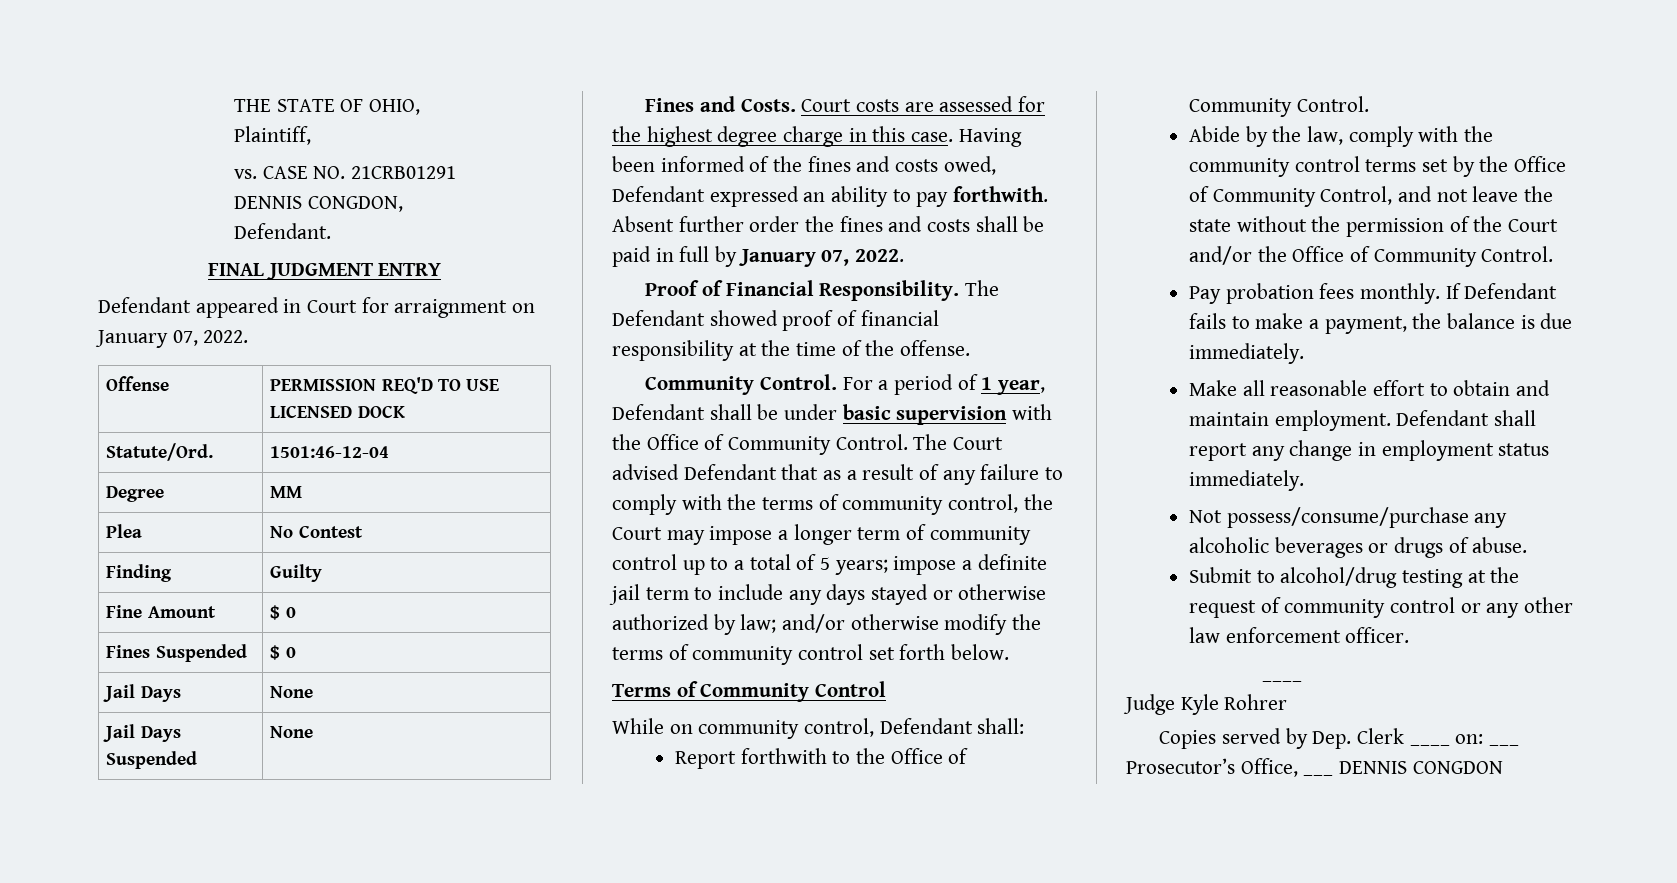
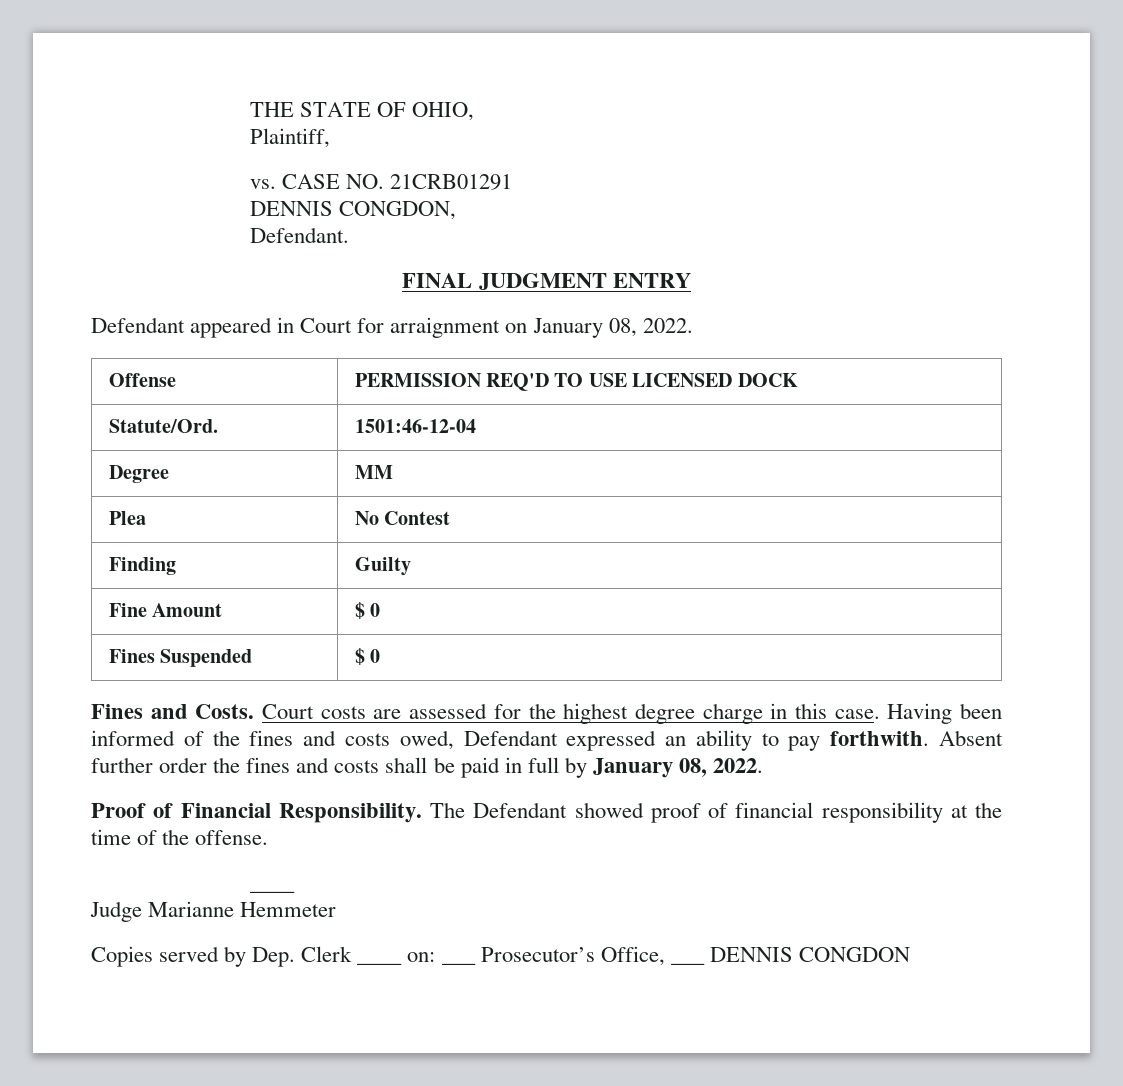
[172,330,198,346] 07, -> [608,318,637,337] 08,
[103,684,181,702] [270,686,314,698] [103,724,181,742] [106,751,198,769] [270,726,314,738] // Jail Days | None // Jail Days Suspended | None -> (381, 656) none
[821,250,850,266] 07, -> [678,758,707,777] 08,
[645,374,1045,395] [612,404,1053,425] [612,434,1004,455] [612,464,1064,485] [612,494,1053,515] [612,524,1031,545] [612,554,1047,575] [609,584,1047,605] [612,614,1042,635] [612,644,1010,665] [612,681,887,702] [612,718,1025,739] [675,748,969,769] [1189,96,1369,117] [1189,126,1494,147] [1189,156,1567,177] [1189,186,1554,207] [1189,216,1559,237] [1189,246,1554,267] [1189,283,1558,304] [1189,313,1573,334] [1189,343,1305,364] [1189,380,1551,396] [1189,410,1537,431] [1189,440,1550,461] [1189,470,1305,491] [1189,507,1508,528] [1189,537,1528,558] [1189,567,1520,588] [1189,597,1574,618] [1189,627,1410,643] // Community Control. For a period of 1 year, Defendant shall be under basic supervision with the Office of Community Control. The Court advised Defendant that as a result of any failure to comply with the terms of community control, the Court may impose a longer term of community control up to a total of 5 years; impose a definite jail term to include any days stayed or otherwise authorized by law; and/or otherwise modify the terms of community control set forth below. // Terms of Community Control // While on community control, Defendant shall: // Report forthwith to the Office of Community Control. // Abide by the law, comply with the community control terms set by the Office of Community Control, and not leave the state without the permission of the Court and/or the Office of Community Control. // Pay probation fees monthly. If Defendant fails to make a payment, the balance is due immediately. // Make all reasonable effort to obtain and maintain employment. Defendant shall report any change in employment status immediately. // Not possess/consume/purchase any alcoholic beverages or drugs of abuse. // Submit to alcohol/drug testing at the request of community control or any other law enforcement officer. -> (269, 837) none
[1180,694,1288,715] Kyle Rohrer -> [148,901,337,917] Marianne Hemmeter

